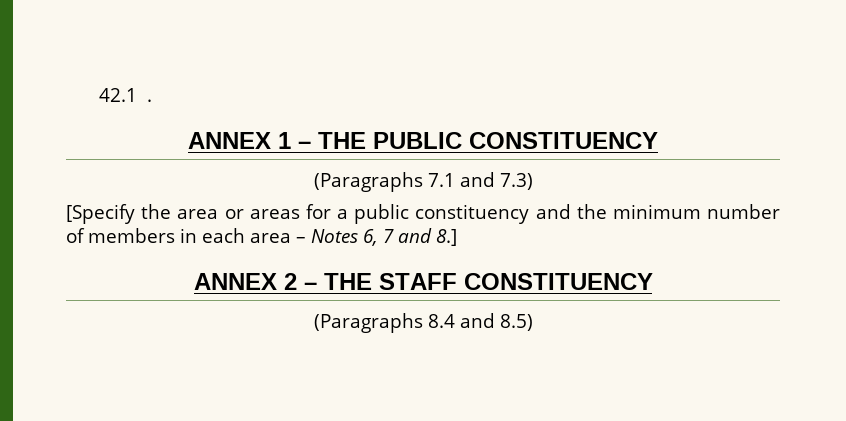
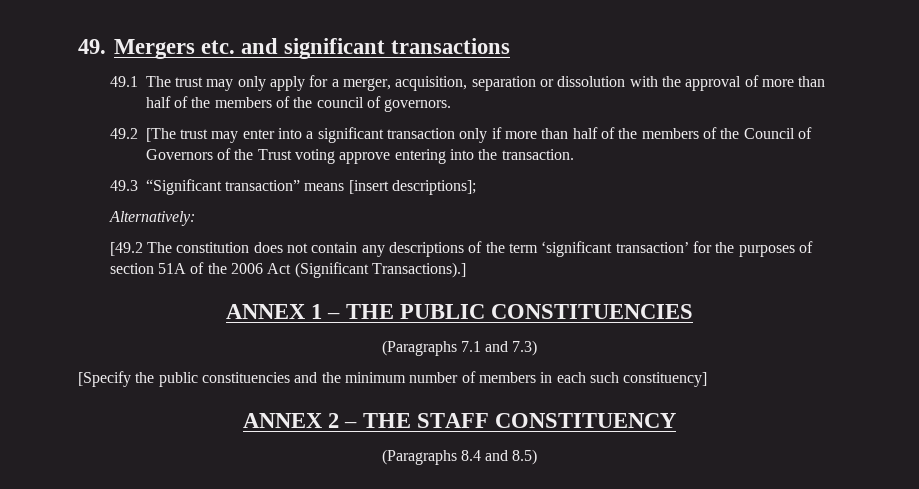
[99,88,152,102] 42.1 . -> [78,38,511,59] [109,75,826,91] [145,96,452,112] [109,127,812,143] [145,148,574,164] [109,179,477,195] [108,211,195,226] [109,241,813,257] [109,262,467,278] 49. Mergers etc. and significant transactions // 49.1 The trust may only apply for a merger, acquisition, separation or dissolution with the approval of more than half of the members of the council of governors. // 49.2 [The trust may enter into a significant transaction only if more than half of the members of the Council of Governors of the Trust voting approve entering into the transaction. // 49.3 “Significant transaction” means [insert descriptions]; // Alternatively: // [49.2 The constitution does not contain any descriptions of the term ‘significant transaction’ for the purposes of section 51A of the 2006 Act (Significant Transactions).]
[469,132,658,149] CONSTITUENCY -> [490,304,693,319] CONSTITUENCIES
[177,204,530,224] area or areas for a public constituency -> [158,372,290,387] public constituencies
[250,228,457,246] area – Notes 6, 7 and 8.] -> [589,372,708,387] such constituency]

